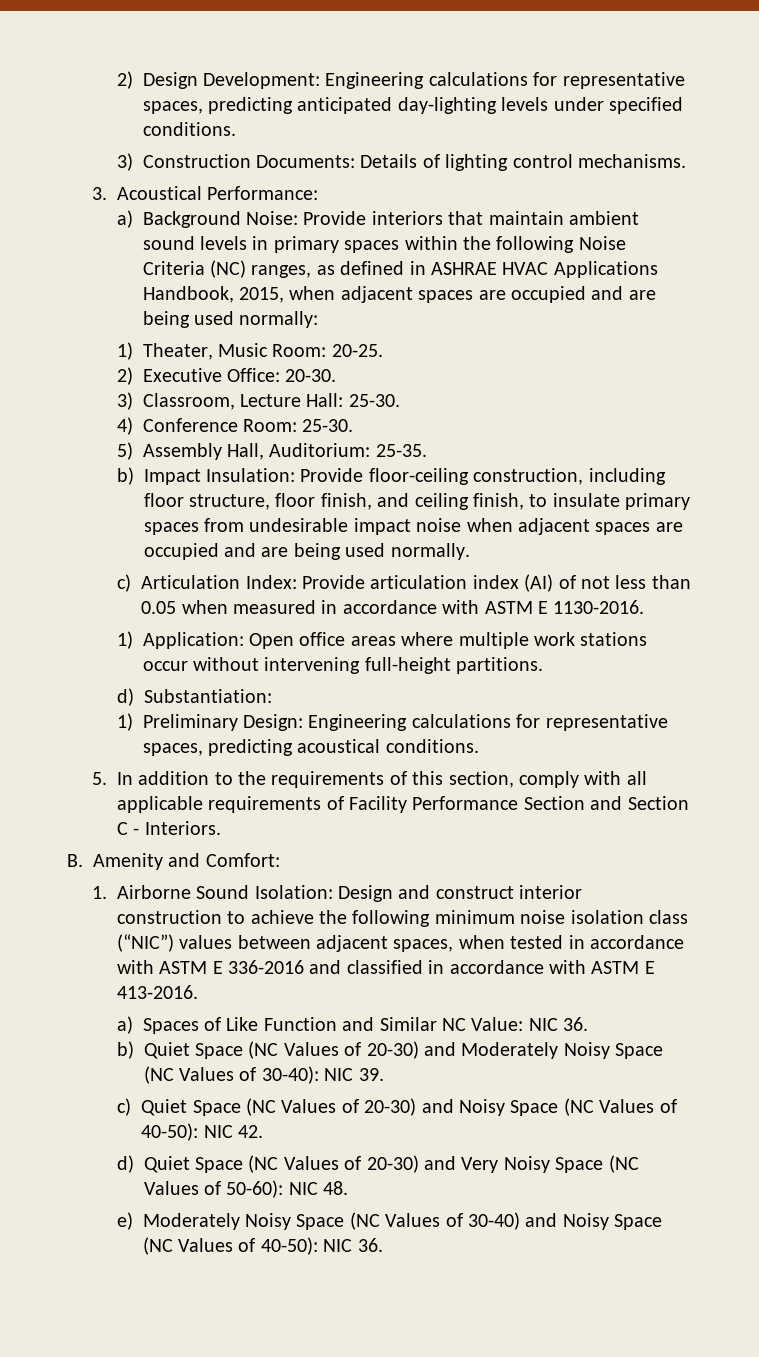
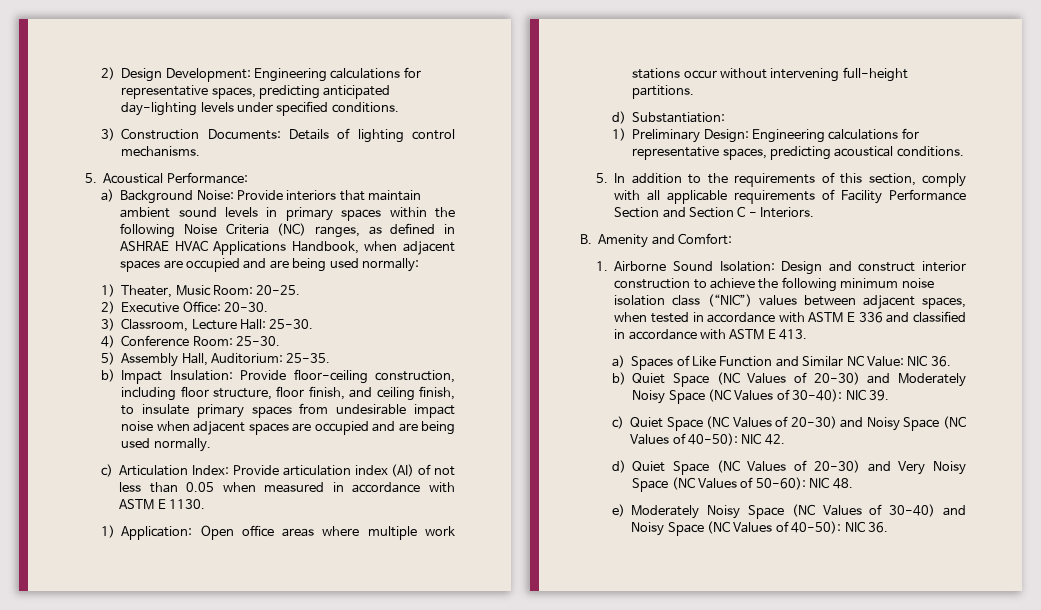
[91,187,107,200] 3. -> [85,173,98,183] 5.
[238,287,284,303] 2015, -> (359, 247) none
[553,600,645,614] 1130-2016. -> [169,499,206,509] 1130.
[227,960,304,974] 336-2016 -> [858,312,883,323] 336
[116,985,198,999] 413-2016. -> [779,329,808,340] 413.

